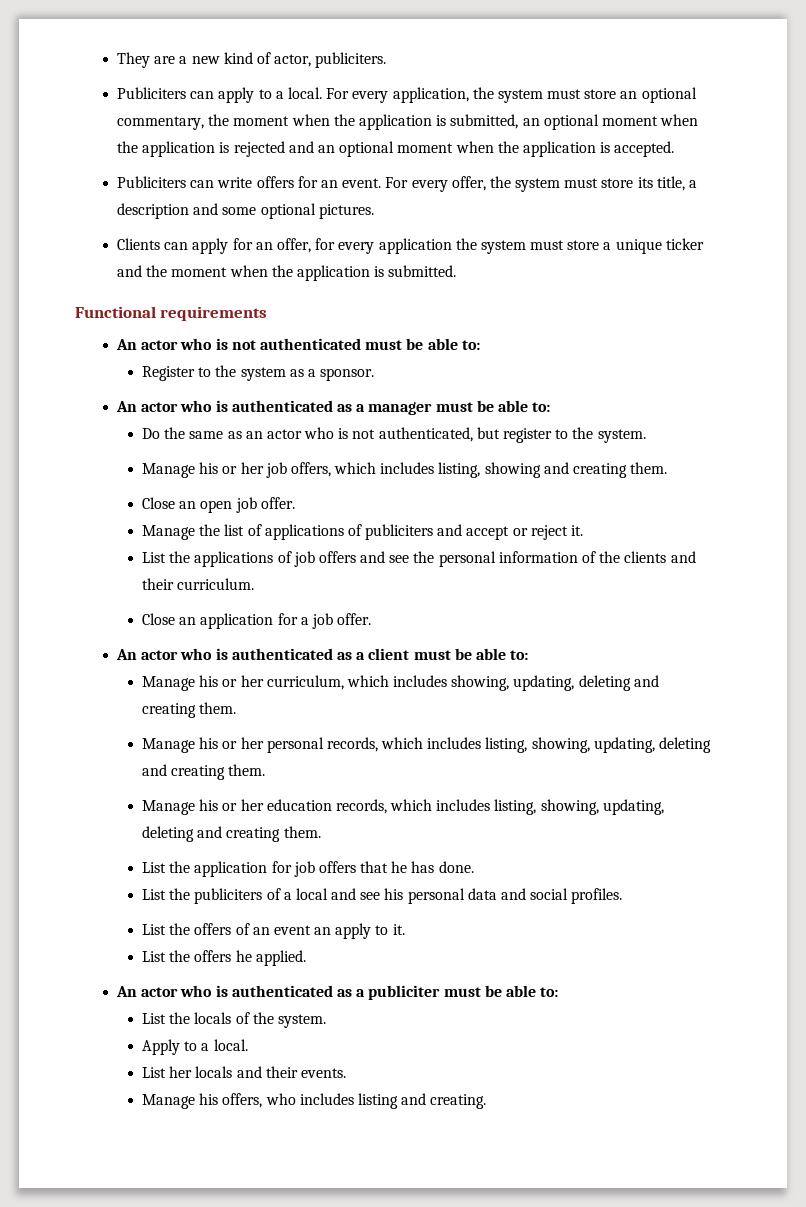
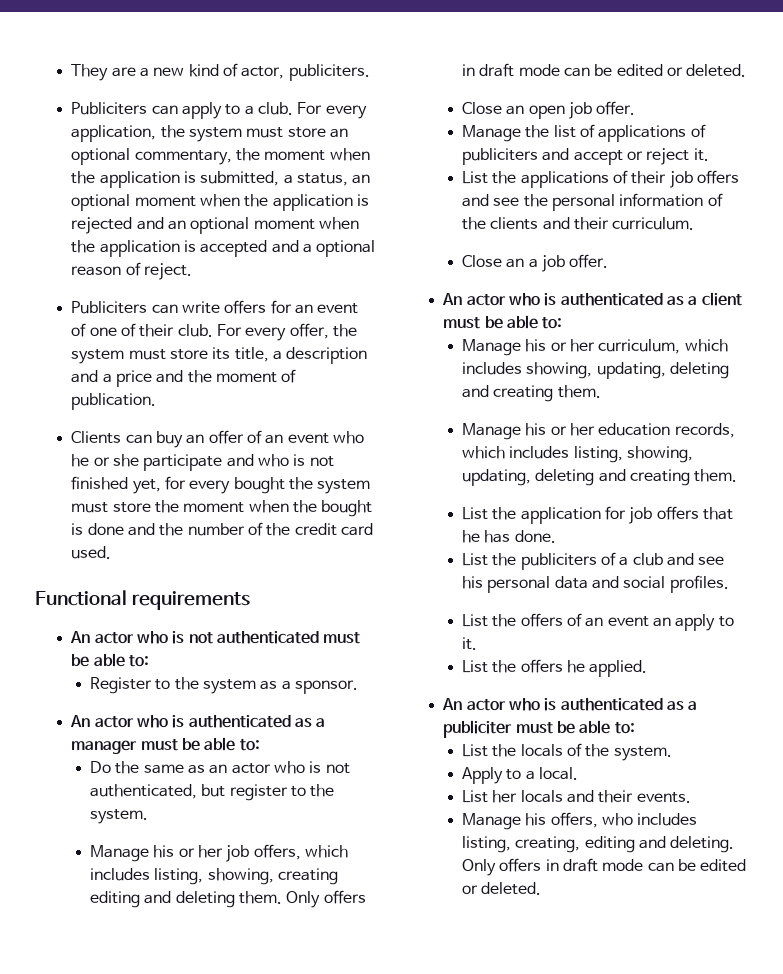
[287,87,322,99] local. -> [257,102,293,115] club.
(519, 121) none -> [283,173,348,186] a status,
[614,141,675,157] accepted. -> [200,240,376,257] [71,262,192,280] accepted and a optional reason of reject.
[342,178,382,188] event. -> [317,303,359,314] [71,323,213,337] event of one of their club.
[222,203,374,219] [117,238,311,254] some optional pictures. // Clients can apply for an offer, -> [102,369,297,387] [71,393,157,410] [71,430,364,448] [71,454,334,471] [71,476,161,494] a price and the moment of publication. // Clients can buy an offer of an event who he or she participate and who is not finished yet,
[378,238,704,254] [117,265,457,281] application the system must store a unique ticker and the moment when the application is submitted. -> [233,477,371,494] [71,500,373,517] [71,522,373,536] [71,546,112,559] bought the system must store the moment when the bought is done and the number of the credit card used.
[484,462,668,478] showing and creating them. -> [207,868,338,885] [89,890,366,908] [461,63,747,77] showing, creating editing and deleting them. Only offers in draft mode can be edited or deleted.
(292, 557) none -> [631,171,667,184] their
[200,613,298,629] application for -> (525, 263) none
[141,737,712,753] [141,764,266,780] // Manage his or her personal records, which includes listing, showing, updating, deleting and creating them. -> (601, 391) none
[295,888,328,900] local -> [632,553,663,566] club
[357,1093,487,1109] listing and creating. -> [461,836,735,853] [461,858,747,876] [461,882,542,895] listing, creating, editing and deleting. Only offers in draft mode can be edited or deleted.

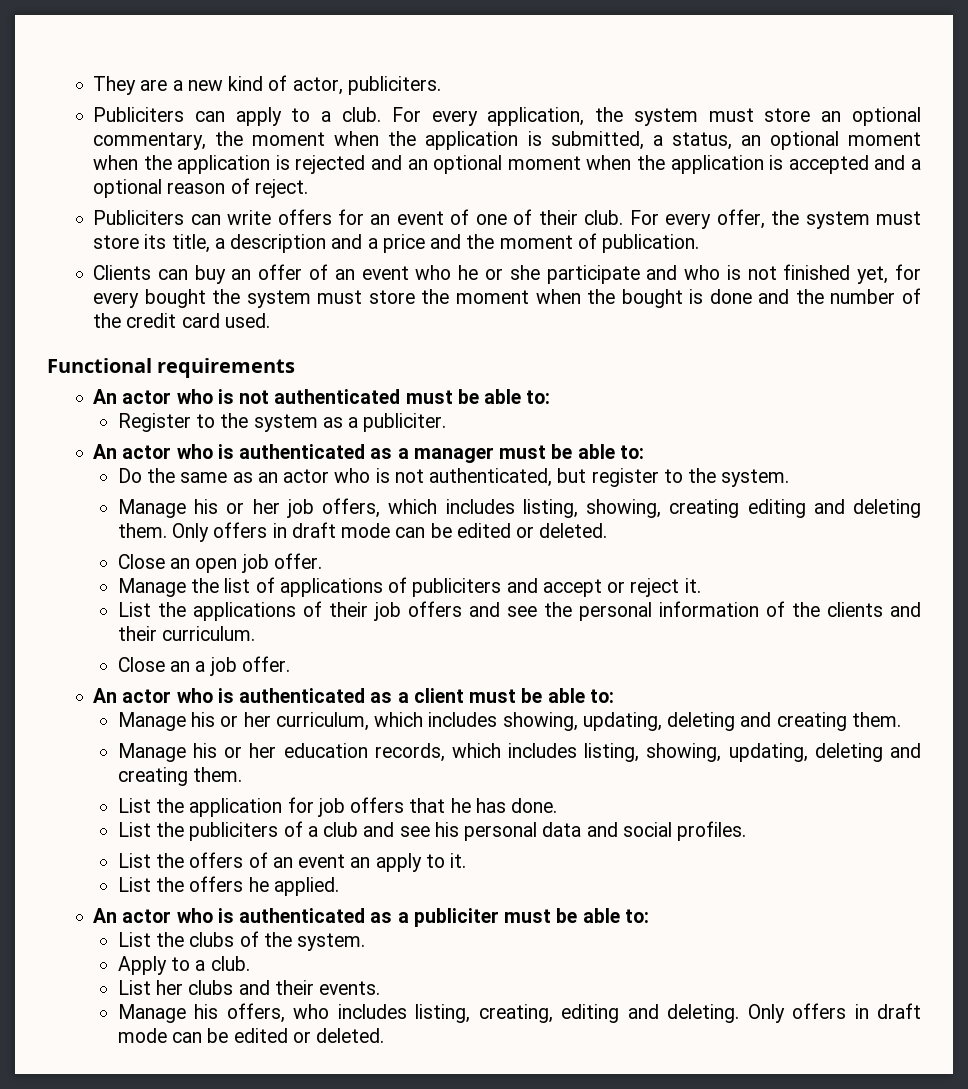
[294,680,358,694] sponsor. -> [363,413,447,432] publiciter.
[520,744,563,757] locals -> [189,932,235,947] clubs
[538,767,578,780] local. -> [210,956,250,971] club.
[520,790,563,803] locals -> [188,980,234,995] clubs

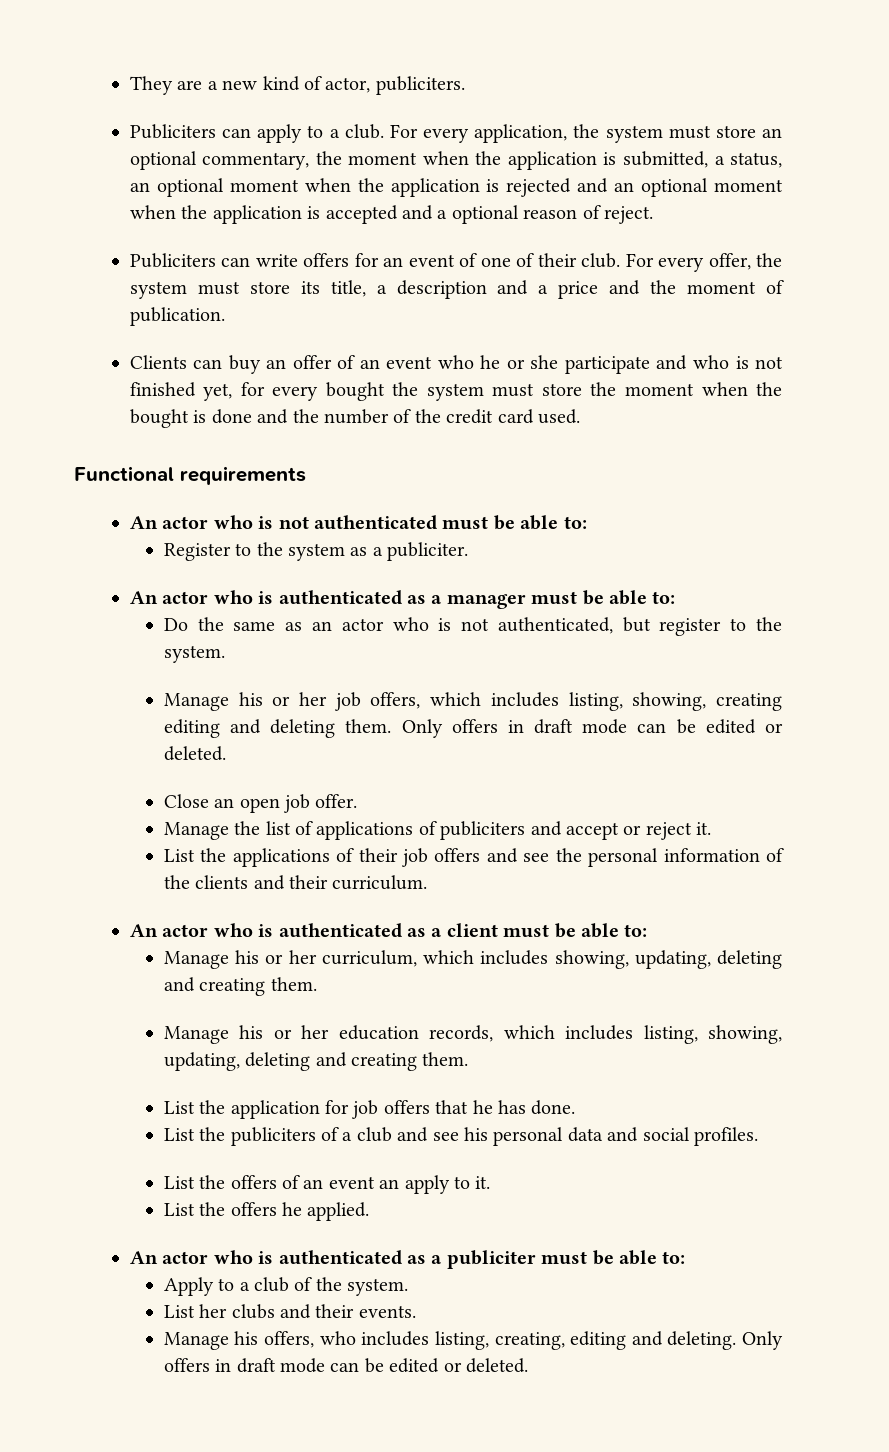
[117,656,290,676] // Close an a job offer. -> (428, 882) none
[117,932,235,947] List the clubs -> [163,1277,290,1296] Apply to a club
[117,956,250,975] // Apply to a club. -> (409, 1287) none

